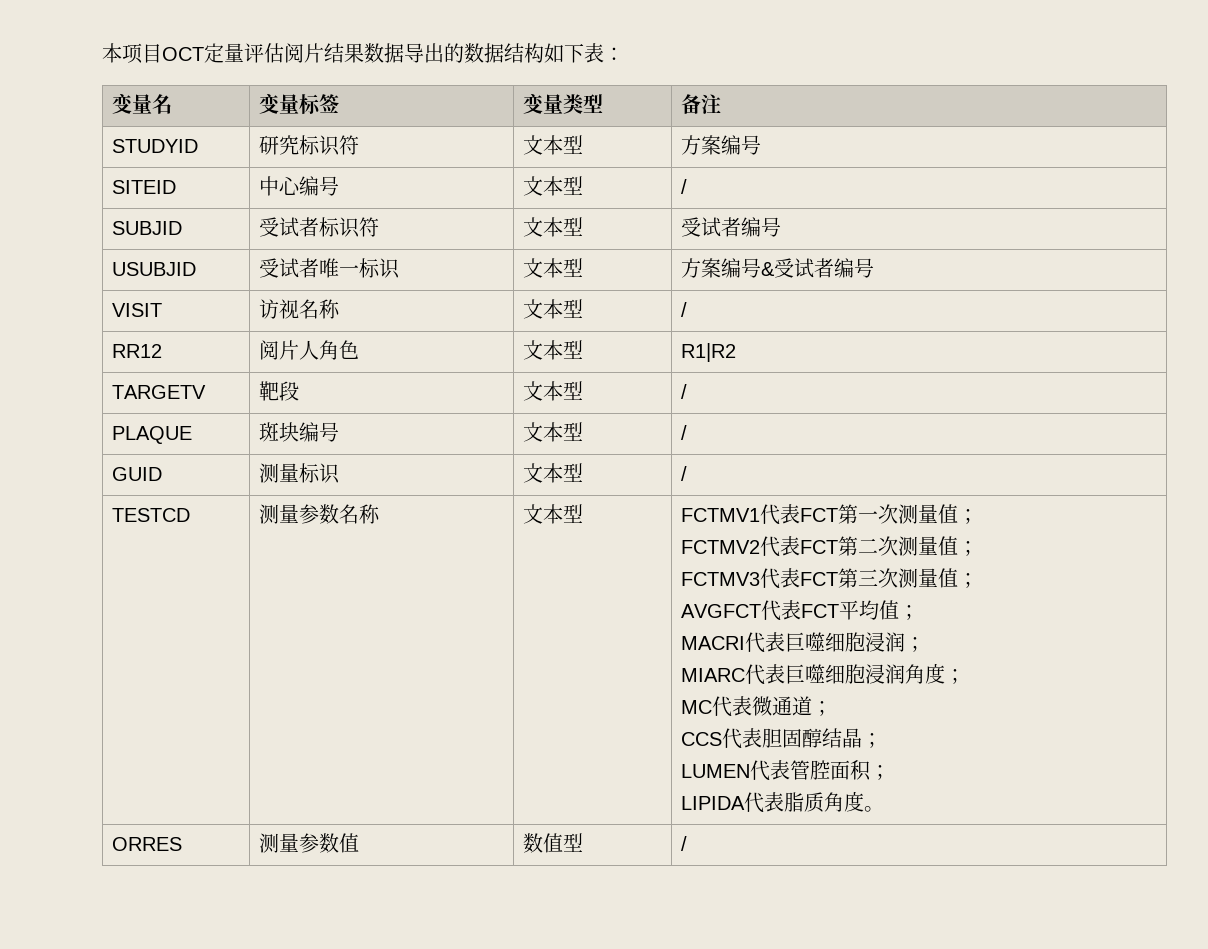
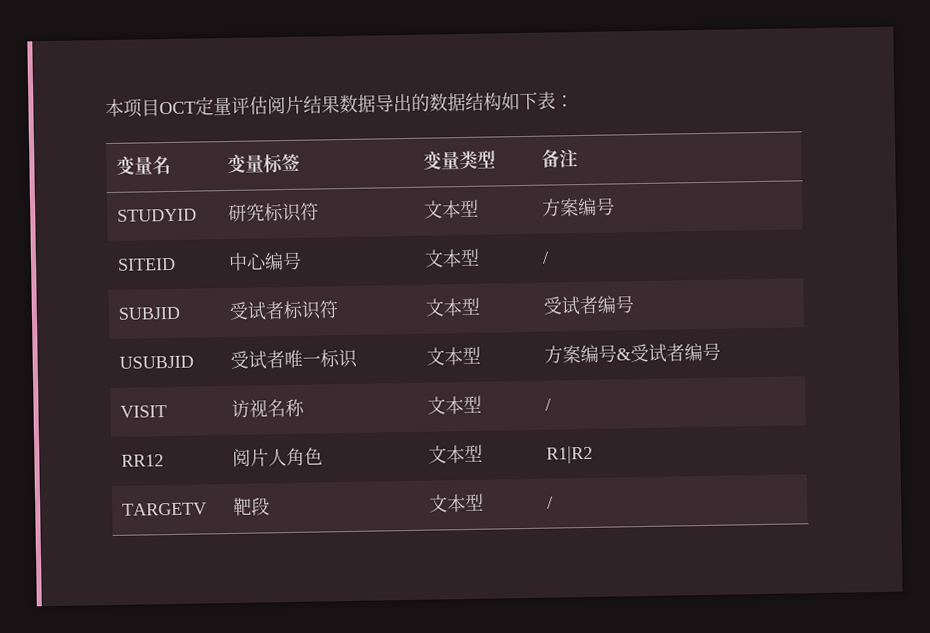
[111,426,192,444] [258,422,339,442] [522,422,583,442] [680,425,687,440] [111,467,162,481] [258,463,340,484] [522,463,583,483] [680,466,687,481] [111,508,190,522] [258,504,380,524] [522,504,583,524] [680,504,978,525] [680,536,978,557] [680,568,978,589] [680,600,919,621] [680,632,925,653] [680,663,965,685] [680,696,832,717] [680,728,882,749] [680,760,890,781] [680,791,884,813] [111,837,182,851] [258,833,359,853] [522,833,583,853] [680,836,687,851] // PLAQUE | 斑块编号 | 文本型 | / // GUID | 测量标识 | 文本型 | / // TESTCD | 测量参数名称 | 文本型 | FCTMV1代表FCT第一次测量值； // FCTMV2代表FCT第二次测量值； // FCTMV3代表FCT第三次测量值； // AVGFCT代表FCT平均值； // MACRI代表巨噬细胞浸润； // MIARC代表巨噬细胞浸润角度； // MC代表微通道； // CCS代表胆固醇结晶； // LUMEN代表管腔面积； // LIPIDA代表脂质角度。 // ORRES | 测量参数值 | 数值型 | / -> (553, 502) none

